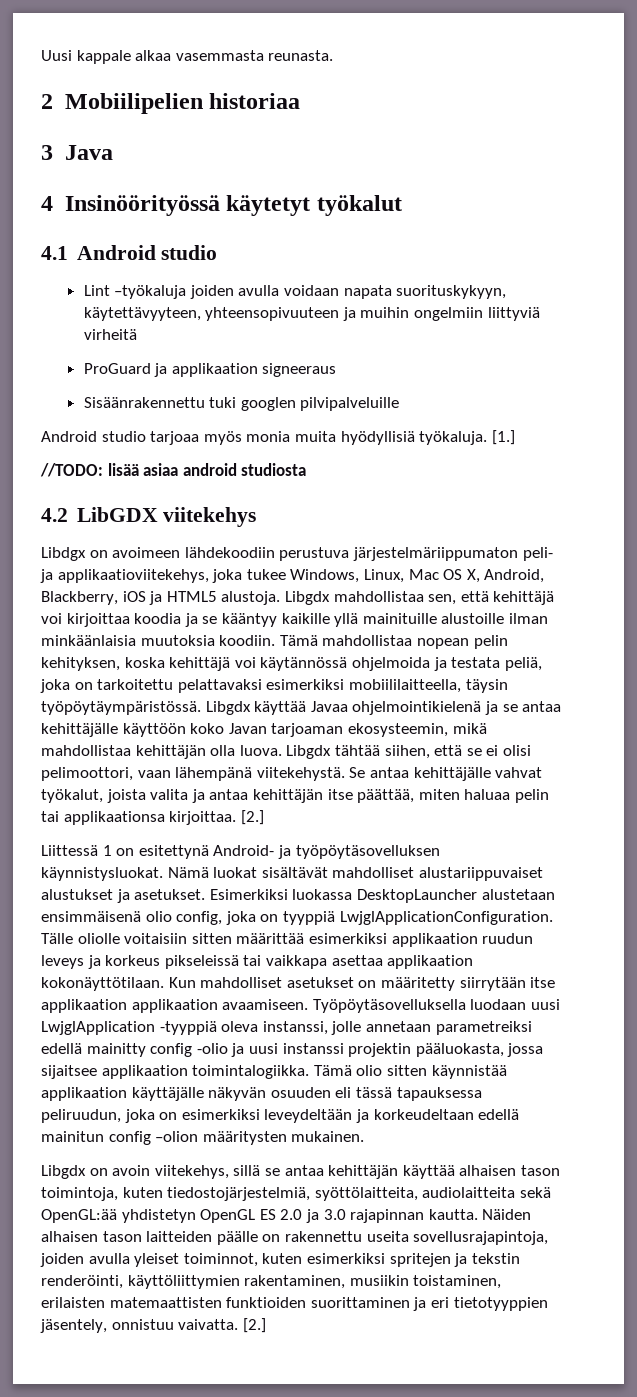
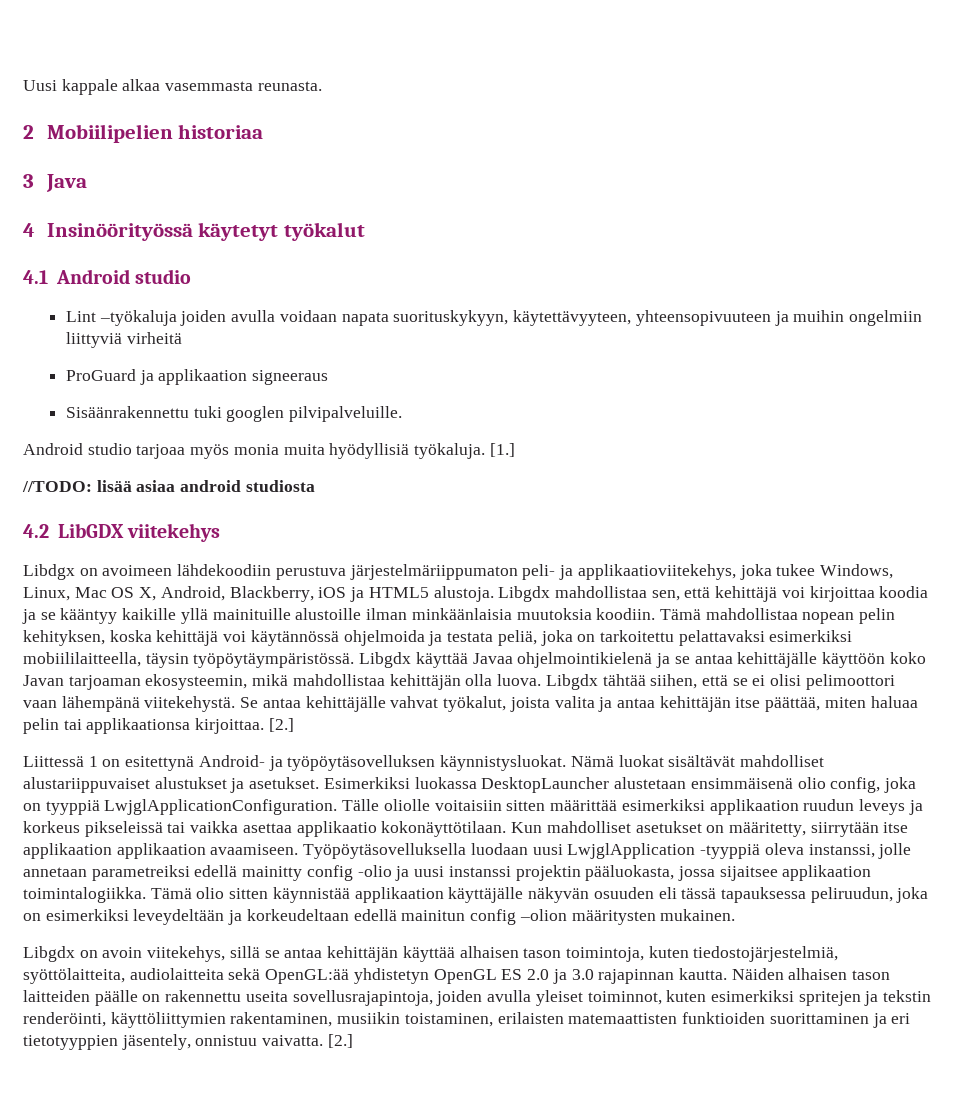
[300,397,400,411] pilvipalveluille -> [289,406,403,422] pilvipalveluille.
[41,767,133,781] pelimoottori, -> [805,674,895,690] pelimoottori
[265,955,474,969] vaikkapa asettaa applikaation -> [190,821,377,837] vaikka asettaa applikaatio
[380,977,455,991] määritetty -> [728,822,806,837] määritetty,

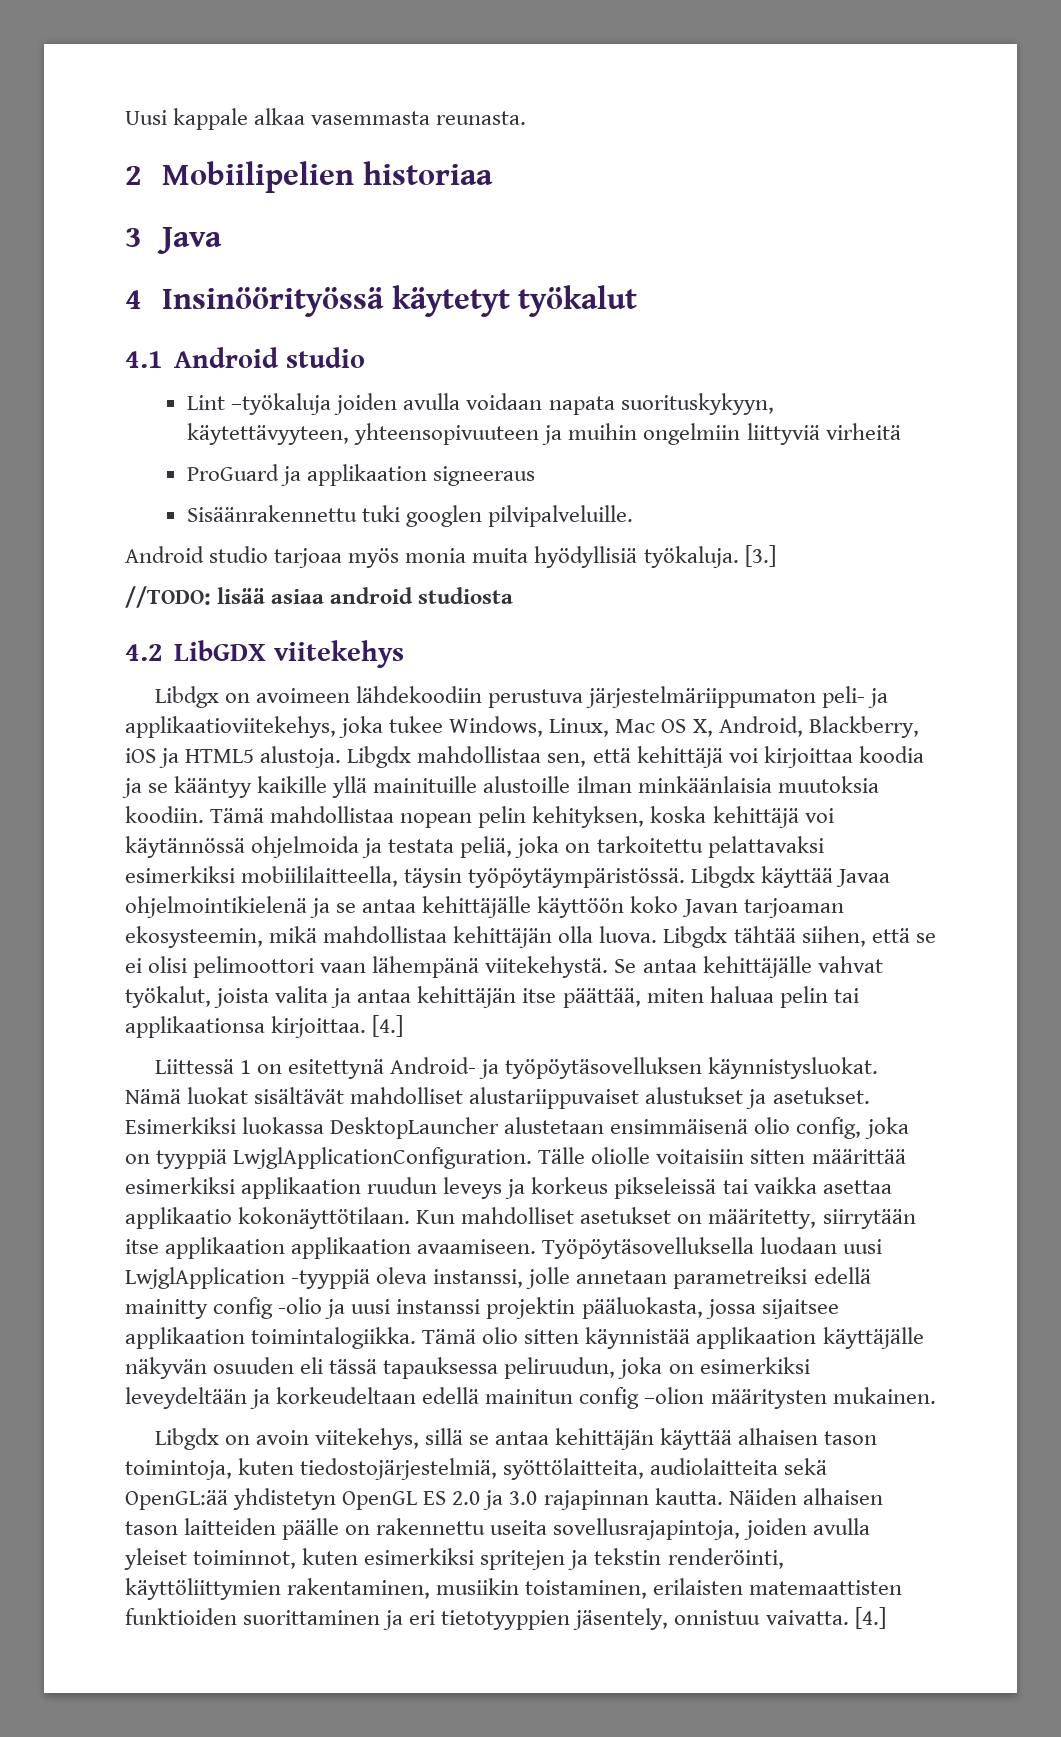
[489,443,515,457] [1.] -> [744,545,776,567] [3.]
[268,718,294,732] [2.] -> [372,1015,404,1037] [4.]
[327,1034,353,1048] [2.] -> [854,1607,886,1629] [4.]

